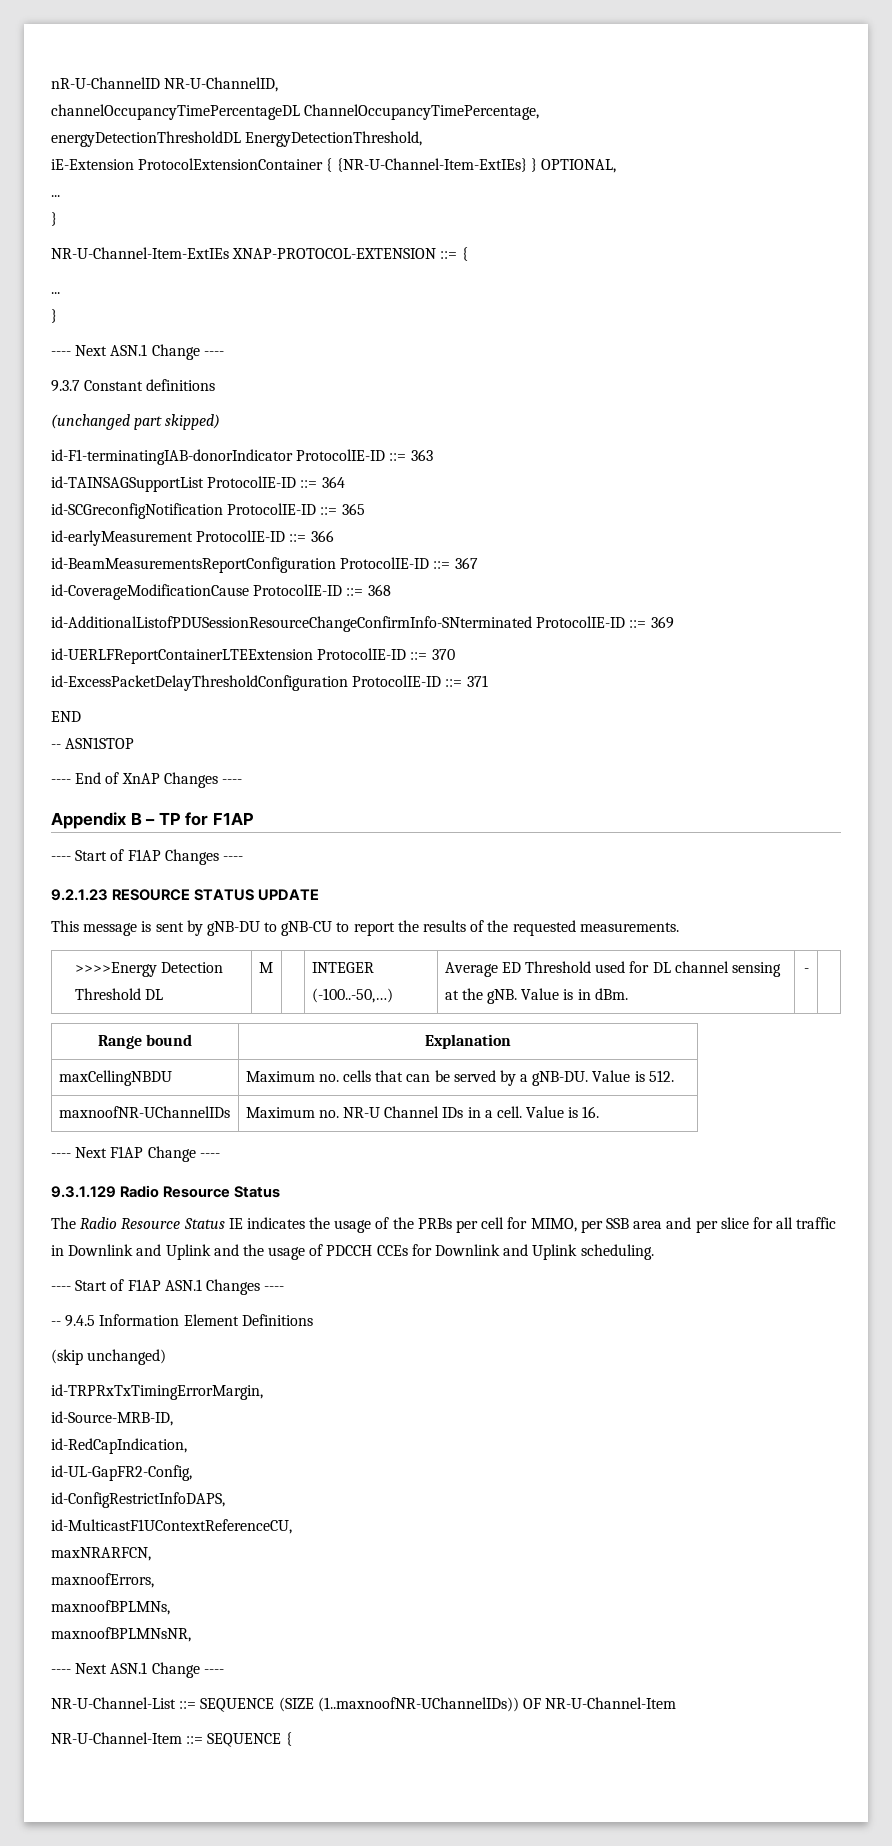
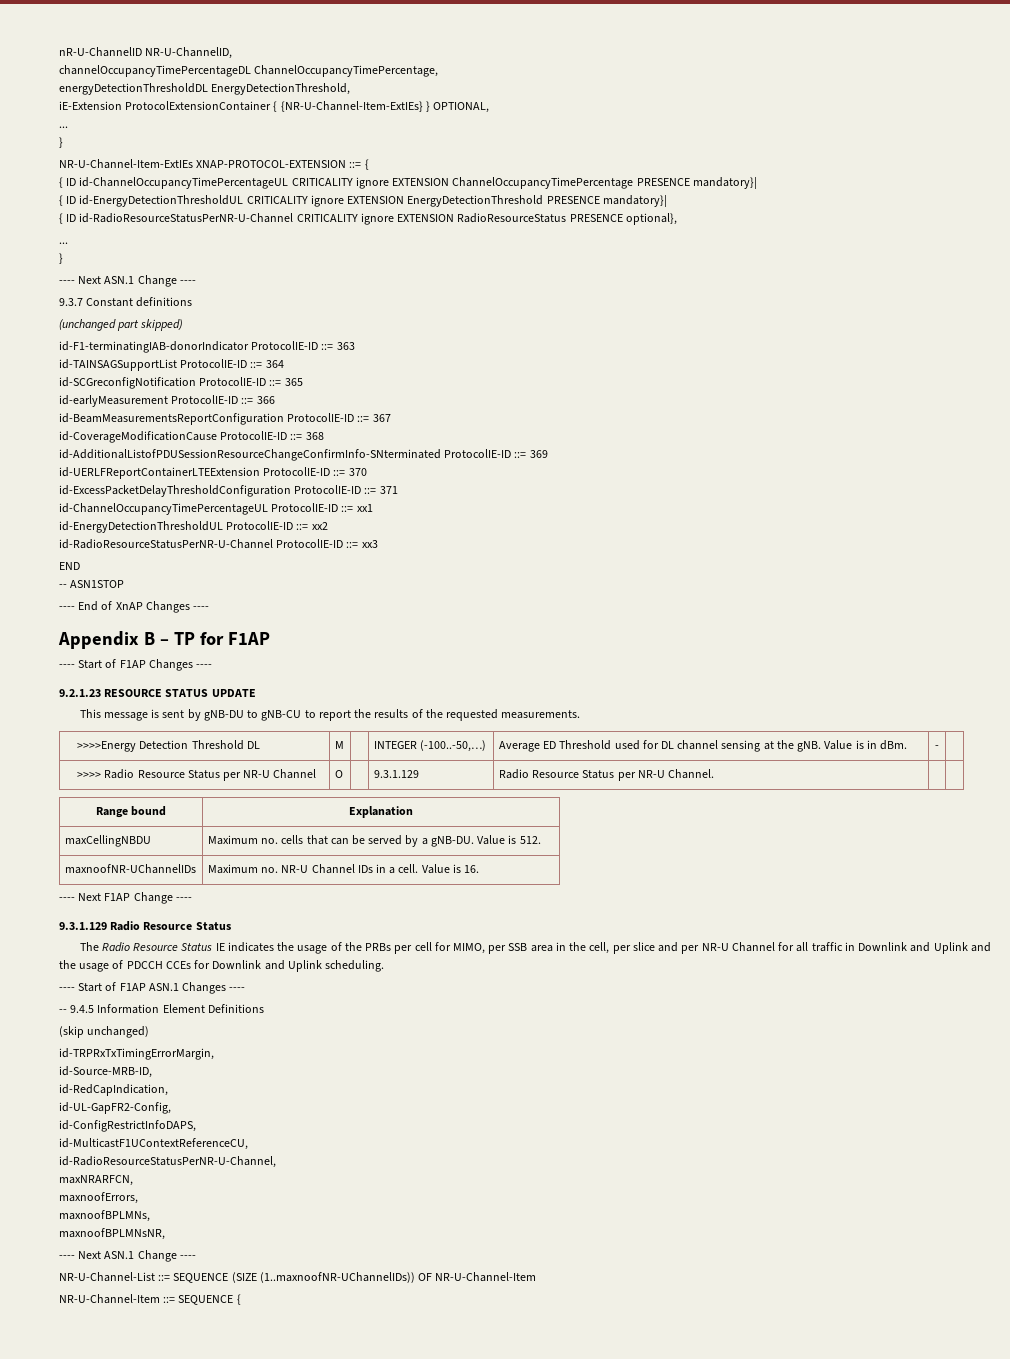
(468, 254) none -> [59,177,757,189] [59,195,667,207] [59,213,677,225] // { ID id-ChannelOccupancyTimePercentageUL CRITICALITY ignore EXTENSION ChannelOccupancyTimePercentage PRESENCE mandatory}| // { ID id-EnergyDetectionThresholdUL CRITICALITY ignore EXTENSION EnergyDetectionThreshold PRESENCE mandatory}| // { ID id-RadioResourceStatusPerNR-U-Channel CRITICALITY ignore EXTENSION RadioResourceStatus PRESENCE optional},
(488, 681) none -> [59,503,373,515] [59,521,328,533] [59,539,378,549] // id-ChannelOccupancyTimePercentageUL ProtocolIE-ID ::= xx1 // id-EnergyDetectionThresholdUL ProtocolIE-ID ::= xx2 // id-RadioResourceStatusPerNR-U-Channel ProtocolIE-ID ::= xx3
(809, 970) none -> [77,769,317,781] [334,770,343,778] [373,770,419,778] [498,769,714,781] // >>>> Radio Resource Status per NR-U Channel | O | | 9.3.1.129 | Radio Resource Status per NR-U Channel. | |
[666,1217,749,1233] and per slice -> [555,942,775,954] in the cell, per slice and per NR-U Channel
(292, 1526) none -> [59,1156,276,1168] // id-RadioResourceStatusPerNR-U-Channel,

